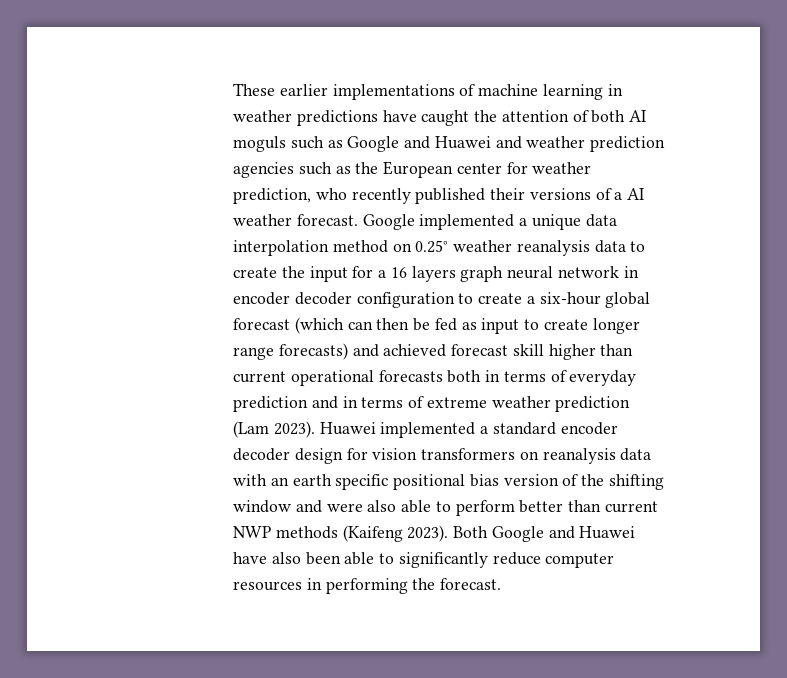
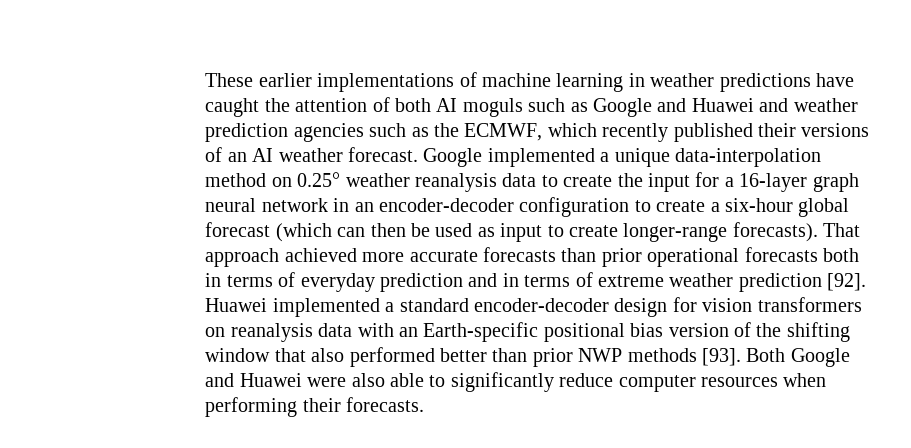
[383,161,592,178] [233,188,347,204] European center for weather prediction, who -> [464,123,597,141] ECMWF, which
[614,192,623,200] a -> [227,152,247,162] an
[585,214,617,227] [233,240,330,256] data interpolation -> [675,148,822,167] data-interpolation
[390,266,456,282] 16 layers -> [739,173,808,192] 16-layer
[233,292,352,305] encoder decoder -> [354,198,515,212] an encoder-decoder
[434,318,457,331] fed -> [435,223,473,237] used
[592,318,640,334] [233,343,634,360] [233,371,287,383] longer range forecasts) and achieved forecast skill higher than current -> [623,222,861,242] [205,247,642,267] longer-range forecasts). That approach achieved more accurate forecasts than prior
[233,421,315,438] (Lam 2023). -> [827,273,867,291] [92].
[560,422,618,435] [233,448,291,461] encoder decoder -> [474,298,610,312] encoder-decoder
[292,474,389,490] earth specific -> [423,322,539,342] Earth-specific
[295,500,515,516] and were also able to perform -> [274,347,435,367] that also performed
[604,501,658,513] current -> [532,348,573,367] prior
[342,525,449,542] (Kaifeng 2023). -> [702,348,742,366] [93].
[233,552,341,565] have also been -> [307,373,385,387] were also
[306,578,502,594] in performing the forecast. -> [783,373,827,387] [205,397,425,417] when performing their forecasts.

